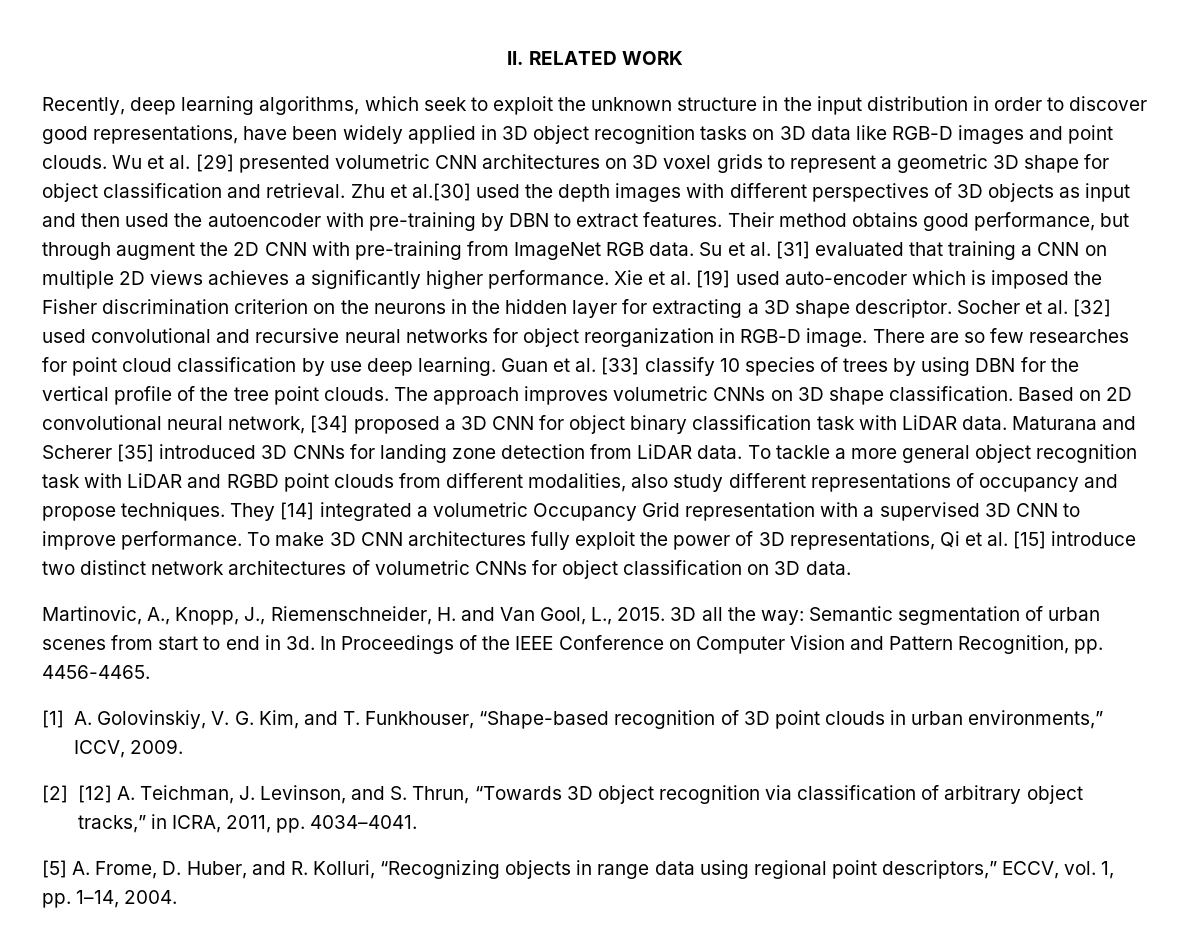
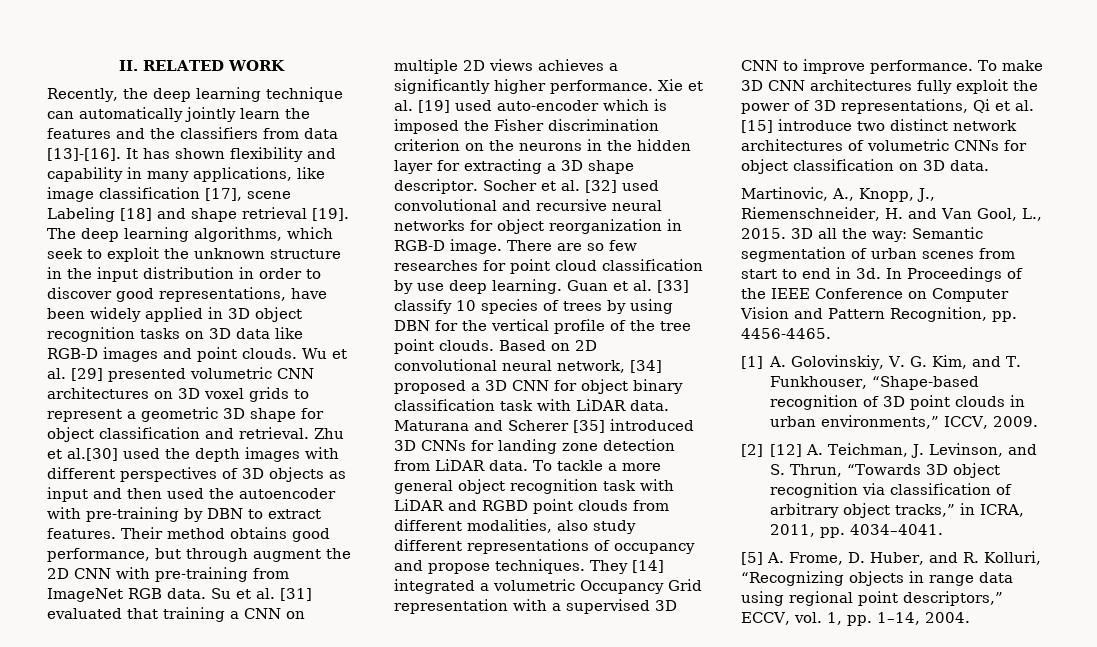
(125, 106) none -> [122,87,343,102] [47,107,310,122] [47,127,338,139] [47,147,336,162] [47,167,325,182] [47,187,291,202] [47,207,349,222] [47,228,76,239] the deep learning technique can automatically jointly learn the features and the classifiers from data [13]-[16]. It has shown flexibility and capability in many applications, like image classification [17], scene Labeling [18] and shape retrieval [19]. The
[393,386,1013,405] The approach improves volumetric CNNs on 3D shape classification. -> (494, 345) none

